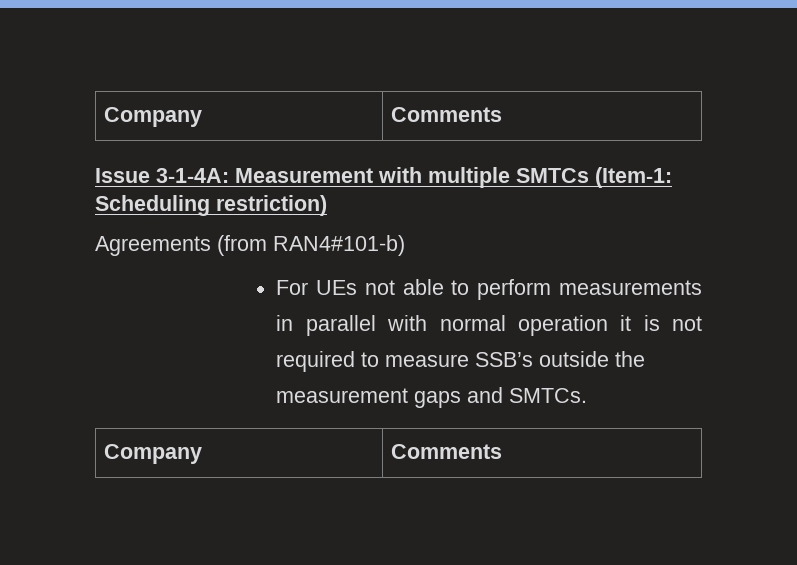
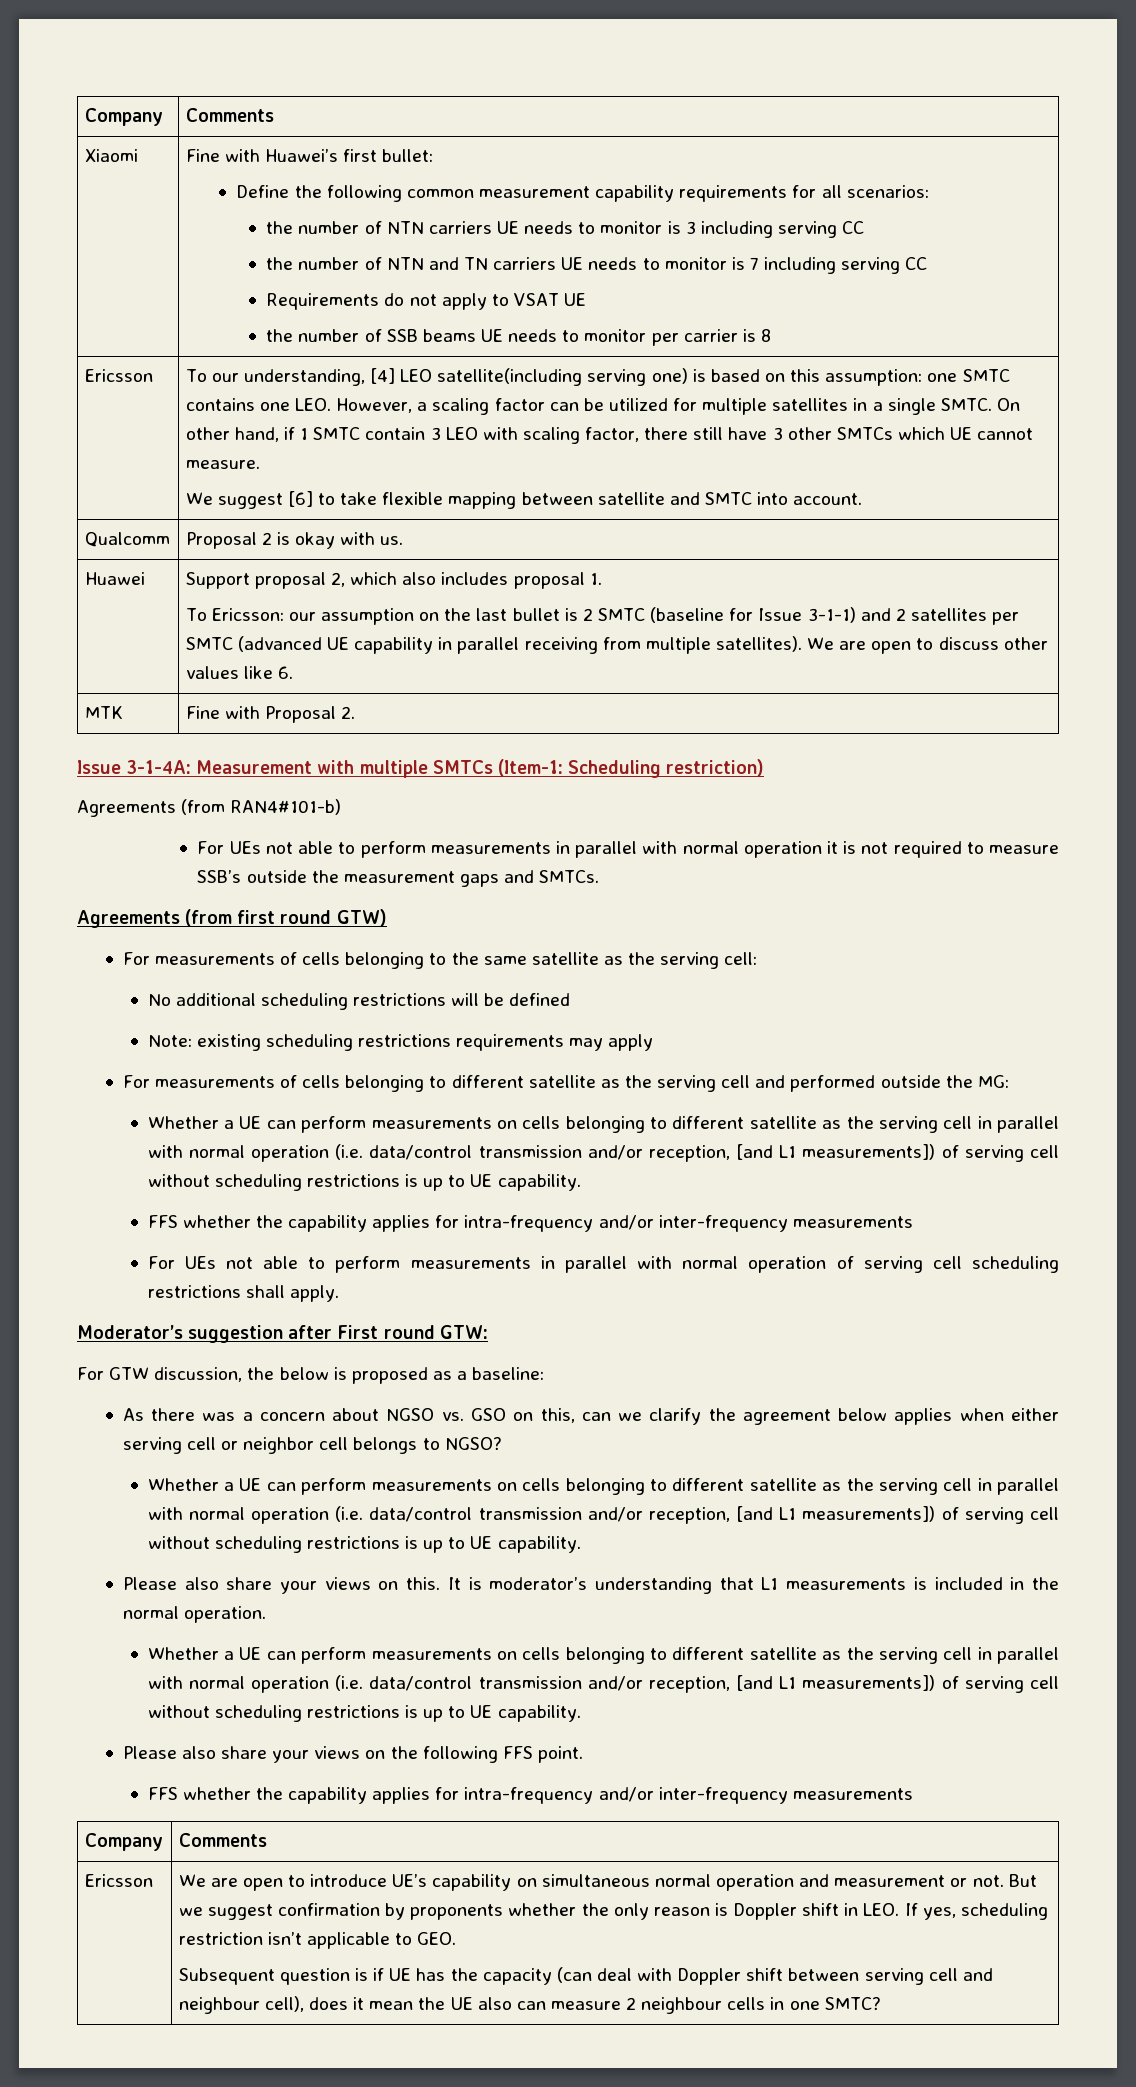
[104,107,203,127] [391,107,503,122] Company | Comments -> [84,108,163,126] [185,108,274,122] [84,149,138,162] [185,149,434,162] [236,185,929,202] [266,221,865,238] [266,257,928,274] [266,293,587,310] [266,329,771,346] [84,369,153,382] [185,368,1010,386] [185,398,1020,415] [185,427,1034,444] [185,460,260,469] [185,491,863,509] [84,532,170,547] [185,532,404,549] [84,572,145,585] [185,572,602,589] [185,607,1020,625] [185,636,1048,654] [185,666,293,679] [84,706,123,719] [185,706,356,723] Company | Comments // Xiaomi | Fine with Huawei’s first bullet: // Define the following common measurement capability requirements for all scenarios: // the number of NTN carriers UE needs to monitor is 3 including serving CC // the number of NTN and TN carriers UE needs to monitor is 7 including serving CC // Requirements do not apply to VSAT UE // the number of SSB beams UE needs to monitor per carrier is 8 // Ericsson | To our understanding, [4] LEO satellite(including serving one) is based on this assumption: one SMTC contains one LEO. However, a scaling factor can be utilized for multiple satellites in a single SMTC. On other hand, if 1 SMTC contain 3 LEO with scaling factor, there still have 3 other SMTCs which UE cannot measure. // We suggest [6] to take flexible mapping between satellite and SMTC into account. // Qualcomm | Proposal 2 is okay with us. // Huawei | Support proposal 2, which also includes proposal 1. // To Ericsson: our assumption on the last bullet is 2 SMTC (baseline for Issue 3-1-1) and 2 satellites per SMTC (advanced UE capability in parallel receiving from multiple satellites). We are open to discuss other values like 6. // MTK | Fine with Proposal 2.
[104,444,203,464] [391,444,503,459] // Company | Comments -> [77,909,387,928] [122,952,758,969] [147,993,571,1010] [147,1034,654,1051] [122,1075,1009,1092] [147,1116,1059,1133] [147,1144,1059,1162] [147,1174,581,1191] [147,1215,913,1232] [147,1256,1059,1273] [147,1285,339,1302] [77,1325,488,1343] [77,1367,545,1384] [122,1408,1059,1425] [122,1437,502,1454] [147,1478,1059,1495] [147,1506,1059,1524] [147,1536,581,1553] [122,1577,1059,1594] [122,1606,266,1623] [147,1647,1059,1664] [147,1675,1059,1693] [147,1705,581,1722] [122,1746,583,1763] [147,1787,913,1804] [84,1833,163,1851] [178,1833,267,1847] [84,1874,153,1887] [178,1874,1037,1891] [178,1903,1048,1920] [178,1932,457,1949] [178,1967,993,1985] [178,1996,881,2014] // Agreements (from first round GTW) // For measurements of cells belonging to the same satellite as the serving cell: // No additional scheduling restrictions will be defined // Note: existing scheduling restrictions requirements may apply // For measurements of cells belonging to different satellite as the serving cell and performed outside the MG: // Whether a UE can perform measurements on cells belonging to different satellite as the serving cell in parallel with normal operation (i.e. data/control transmission and/or reception, [and L1 measurements]) of serving cell without scheduling restrictions is up to UE capability. // FFS whether the capability applies for intra-frequency and/or inter-frequency measurements // For UEs not able to perform measurements in parallel with normal operation of serving cell scheduling restrictions shall apply. // Moderator’s suggestion after First round GTW: // For GTW discussion, the below is proposed as a baseline: // As there was a concern about NGSO vs. GSO on this, can we clarify the agreement below applies when either serving cell or neighbor cell belongs to NGSO? // Whether a UE can perform measurements on cells belonging to different satellite as the serving cell in parallel with normal operation (i.e. data/control transmission and/or reception, [and L1 measurements]) of serving cell without scheduling restrictions is up to UE capability. // Please also share your views on this. It is moderator’s understanding that L1 measurements is included in the normal operation. // Whether a UE can perform measurements on cells belonging to different satellite as the serving cell in parallel with normal operation (i.e. data/control transmission and/or reception, [and L1 measurements]) of serving cell without scheduling restrictions is up to UE capability. // Please also share your views on the following FFS point. // FFS whether the capability applies for intra-frequency and/or inter-frequency measurements // Company | Comments // Ericsson | We are open to introduce UE’s capability on simultaneous normal operation and measurement or not. But we suggest confirmation by proponents whether the only reason is Doppler shift in LEO. If yes, scheduling restriction isn’t applicable to GEO. // Subsequent question is if UE has the capacity (can deal with Doppler shift between serving cell and neighbour cell), does it mean the UE also can measure 2 neighbour cells in one SMTC?

